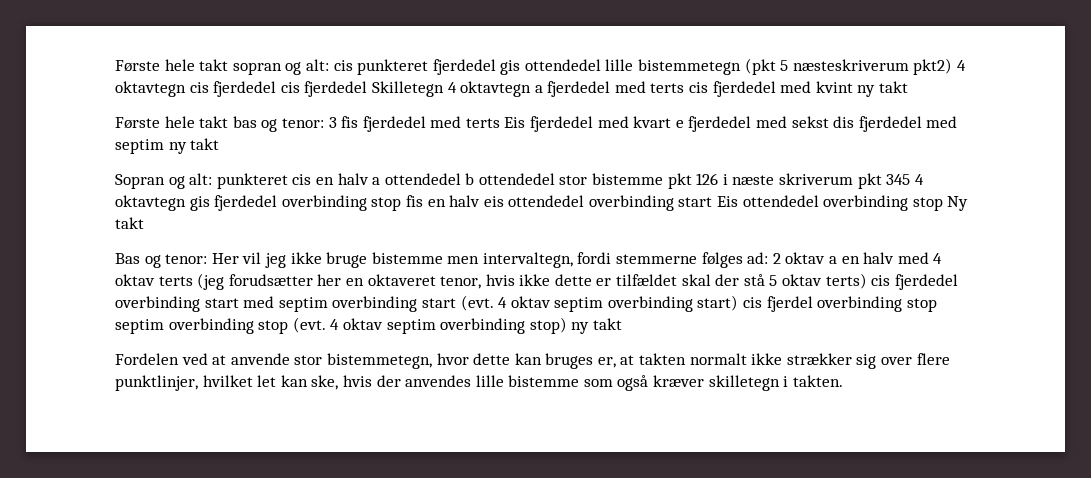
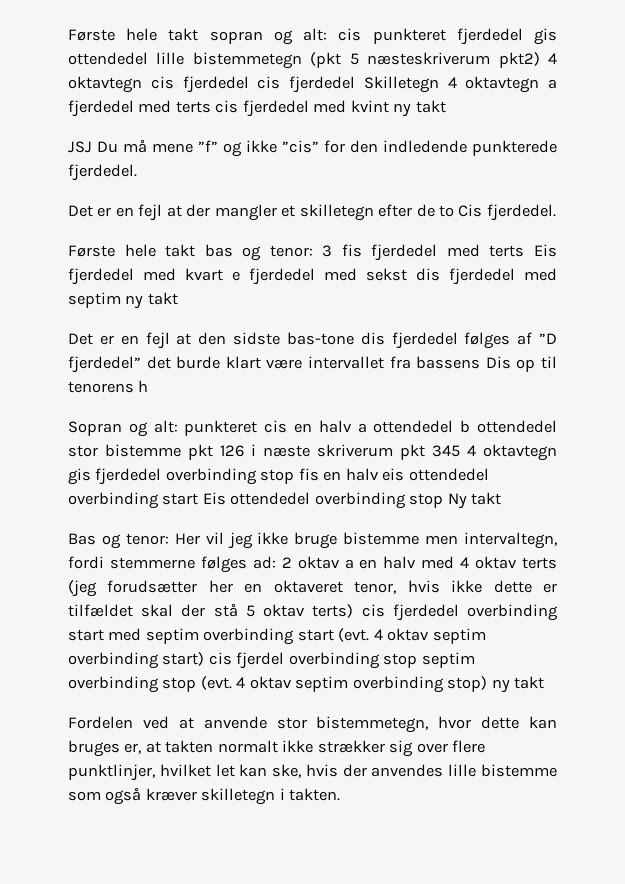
(909, 87) none -> [68,139,557,157] [68,164,137,181] [68,204,556,221] // JSJ Du må mene ”f” og ikke ”cis” for den indledende punkterede fjerdedel. // Det er en fejl at der mangler et skilletegn efter de to Cis fjerdedel.
(220, 144) none -> [68,332,557,349] [68,356,558,373] [68,380,149,393] // Det er en fejl at den sidste bas-tone dis fjerdedel følges af ”D fjerdedel” det burde klart være intervallet fra bassens Dis op til tenorens h

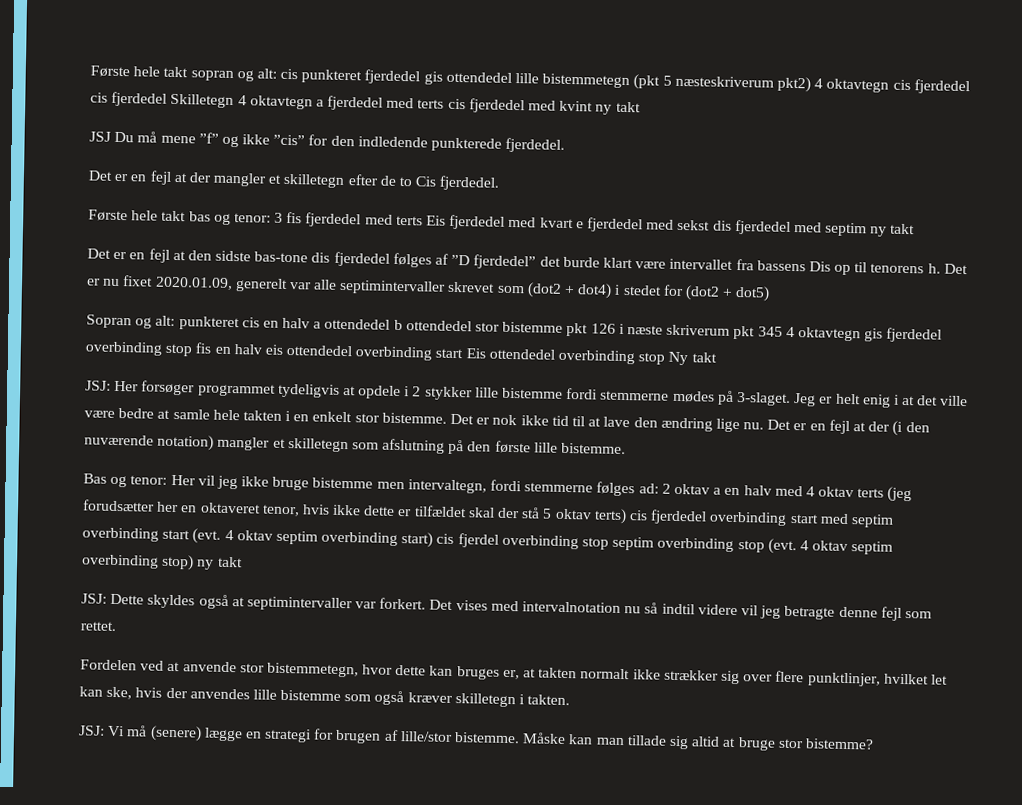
[138,380,149,392] h -> [927,263,968,275] [87,275,771,302] h. Det er nu fixet 2020.01.09, generelt var alle septimintervaller skrevet som (dot2 + dot4) i stedet for (dot2 + dot5)
(502, 498) none -> [85,380,969,408] [84,408,930,436] [84,434,627,455] // JSJ: Her forsøger programmet tydeligvis at opdele i 2 stykker lille bistemme fordi stemmerne mødes på 3-slaget. Jeg er helt enig i at det ville være bedre at samle hele takten i en enkelt stor bistemme. Det er nok ikke tid til at lave den ændring lige nu. Det er en fejl at der (i den nuværende notation) mangler et skilletegn som afslutning på den første lille bistemme.
(545, 682) none -> [81,593,932,621] [80,621,117,632] // JSJ: Dette skyldes også at septimintervaller var forkert. Det vises med intervalnotation nu så indtil videre vil jeg betragte denne fejl som rettet.
(341, 794) none -> [79,725,874,751] // JSJ: Vi må (senere) lægge en strategi for brugen af lille/stor bistemme. Måske kan man tillade sig altid at bruge stor bistemme?

